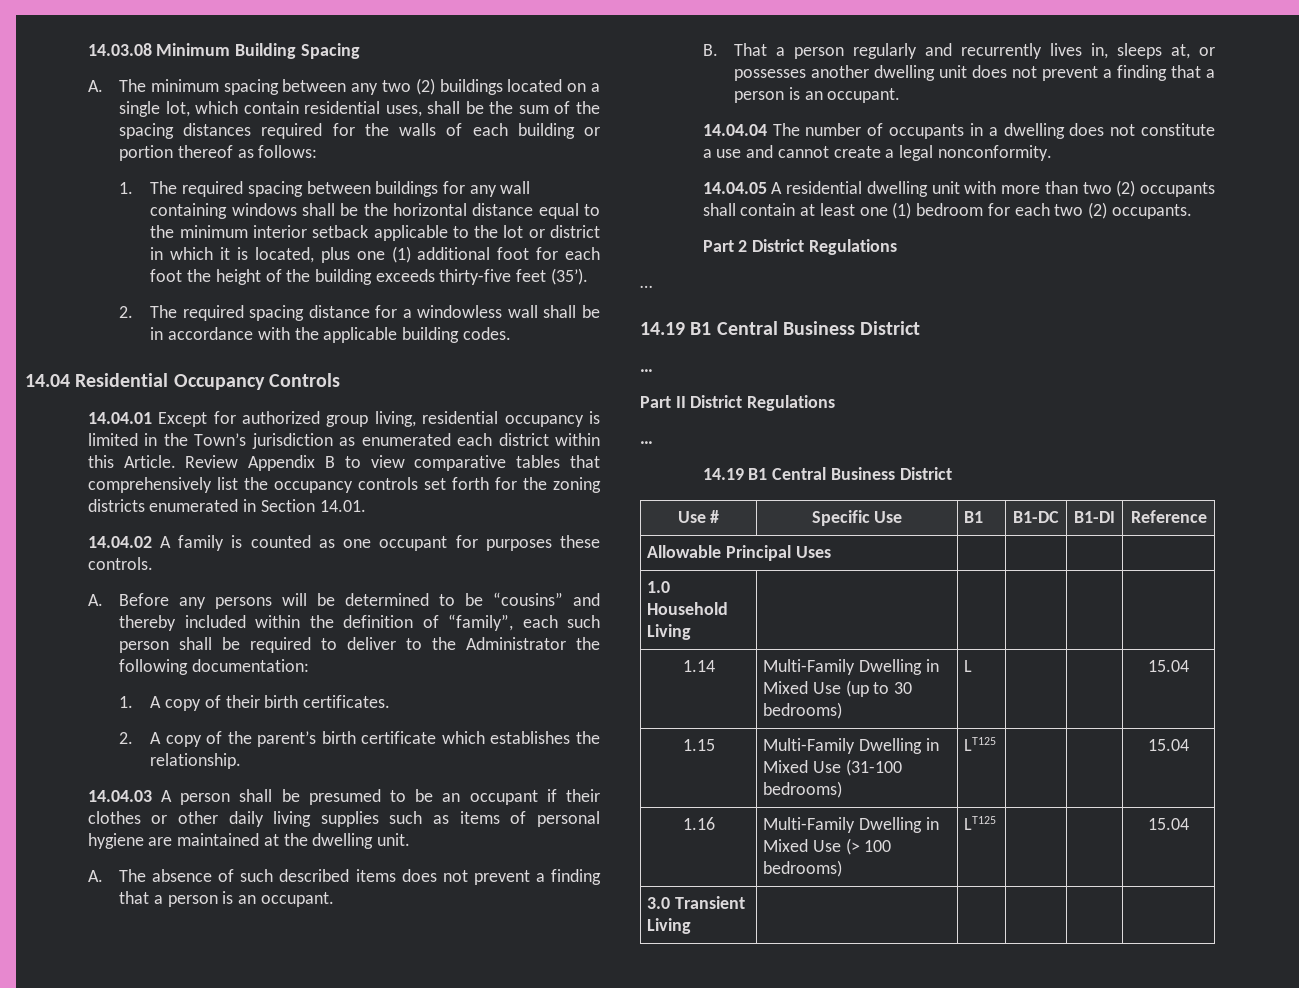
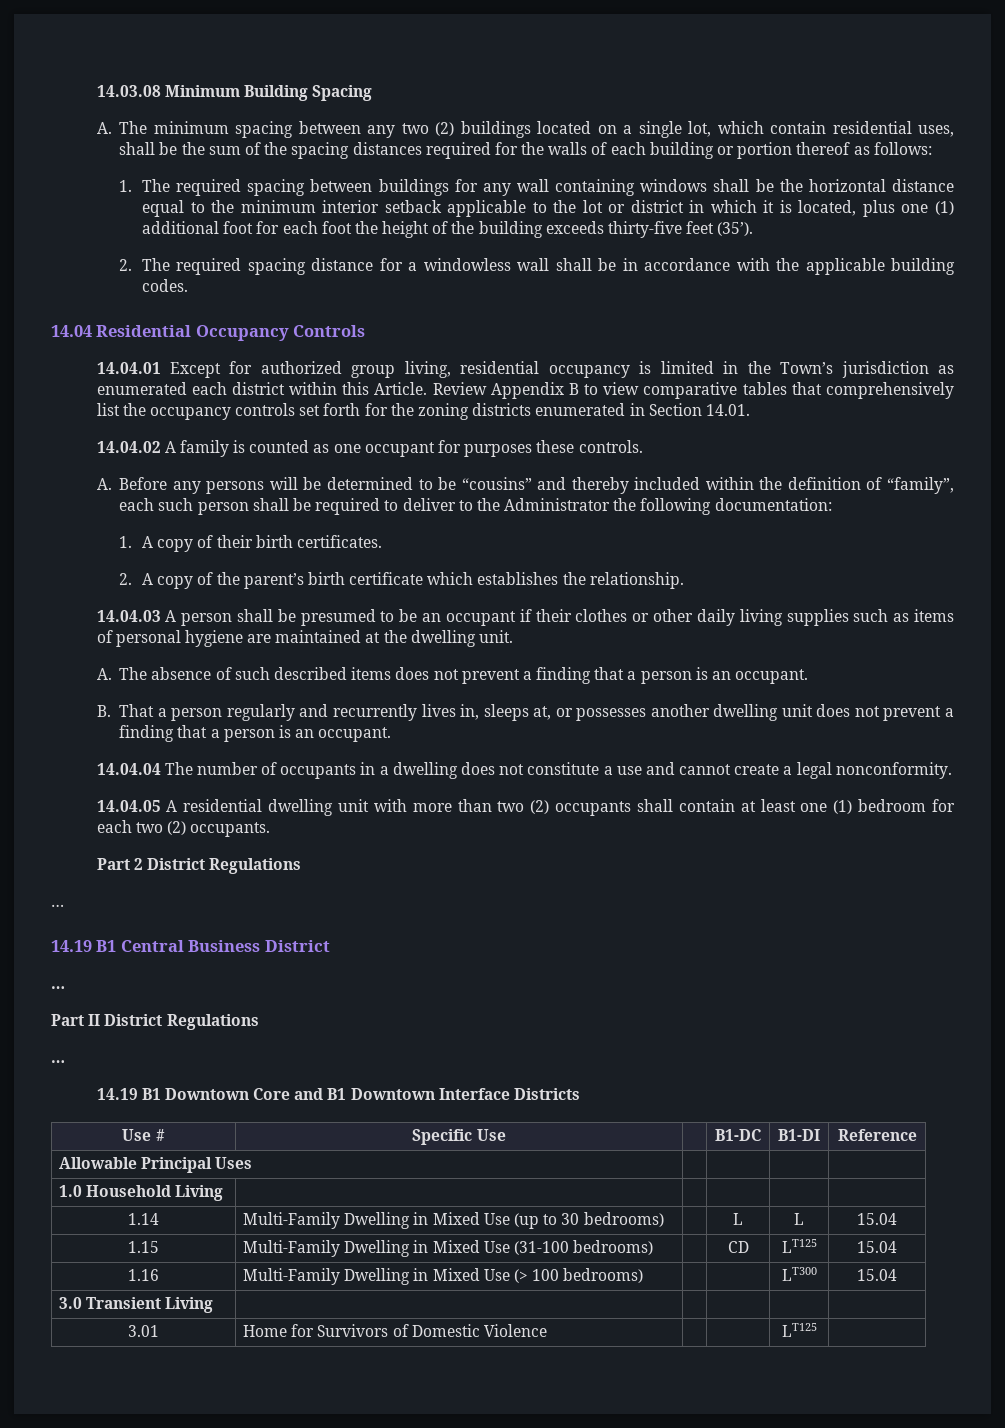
[772,467,952,480] Central Business District -> [164,1088,580,1100] Downtown Core and B1 Downtown Interface Districts
[964,511,984,523] B1 -> (506, 1135) none
[964,660,973,672] L | | -> [733,1213,743,1225] [794,1213,804,1225] | L | L
[964,737,997,751] LT125 | | | -> [727,1241,749,1253] [781,1239,817,1253] | CD | LT125 |
[964,816,997,830] LT125 | | -> [781,1267,817,1281] | | LT300
(692, 926) none -> [128,1325,159,1337] [243,1324,548,1337] [781,1323,817,1337] // 3.01 | Home for Survivors of Domestic Violence | | | LT125 |

